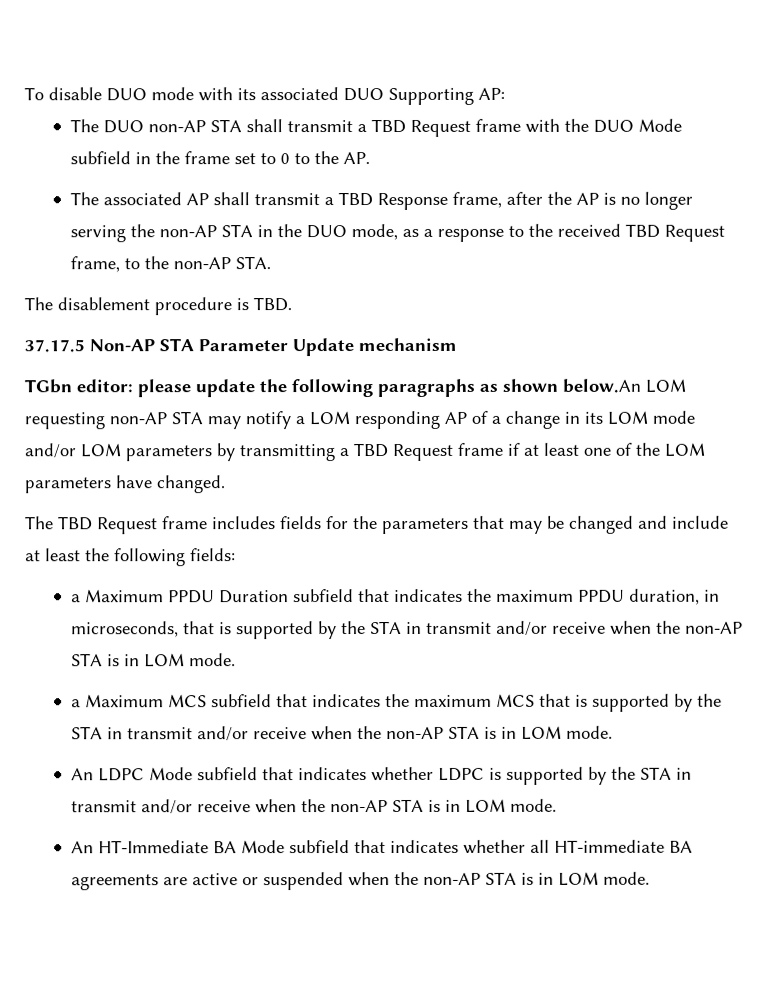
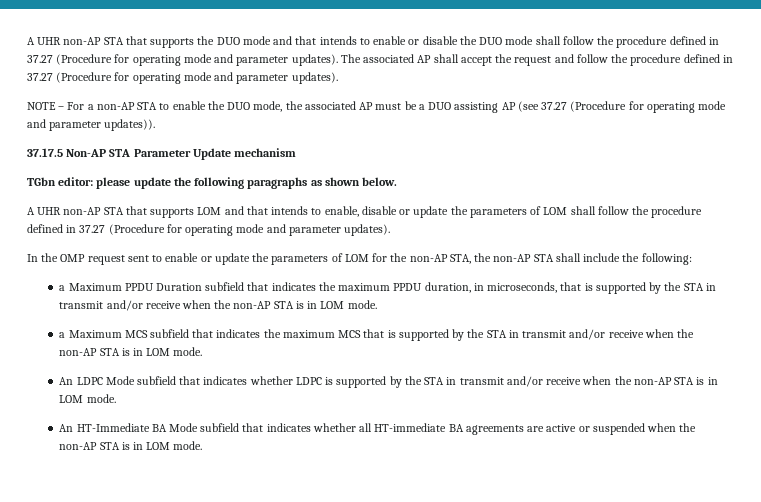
[24,87,505,105] [69,118,682,137] [69,151,370,165] [69,191,693,211] [69,223,725,243] [69,256,271,273] [24,297,292,316] To disable DUO mode with its associated DUO Supporting AP: // The DUO non-AP STA shall transmit a TBD Request frame with the DUO Mode subfield in the frame set to 0 to the AP. // The associated AP shall transmit a TBD Response frame, after the AP is no longer serving the non-AP STA in the DUO mode, as a response to the received TBD Request frame, to the non-AP STA. // The disablement procedure is TBD. -> [27,36,719,48] [27,54,733,66] [27,72,338,84] [27,101,727,113] [27,119,156,131] A UHR non-AP STA that supports the DUO mode and that intends to enable or disable the DUO mode shall follow the procedure defined in 37.27 (Procedure for operating mode and parameter updates). The associated AP shall accept the request and follow the procedure defined in 37.27 (Procedure for operating mode and parameter updates). // NOTE – For a non-AP STA to enable the DUO mode, the associated AP must be a DUO assisting AP (see 37.27 (Procedure for operating mode and parameter updates)).
[562,378,686,393] [24,410,695,430] [24,442,705,462] [24,475,225,494] [25,515,729,535] [25,548,236,567] below.An LOM requesting non-AP STA may notify a LOM responding AP of a change in its LOM mode and/or LOM parameters by transmitting a TBD Request frame if at least one of the LOM parameters have changed. // The TBD Request frame includes fields for the parameters that may be changed and include at least the following fields: -> [362,177,398,186] [27,206,703,218] [27,224,391,236] [27,253,692,265] below. // A UHR non-AP STA that supports LOM and that intends to enable, disable or update the parameters of LOM shall follow the procedure defined in 37.27 (Procedure for operating mode and parameter updates). // In the OMP request sent to enable or update the parameters of LOM for the non-AP STA, the non-AP STA shall include the following:

